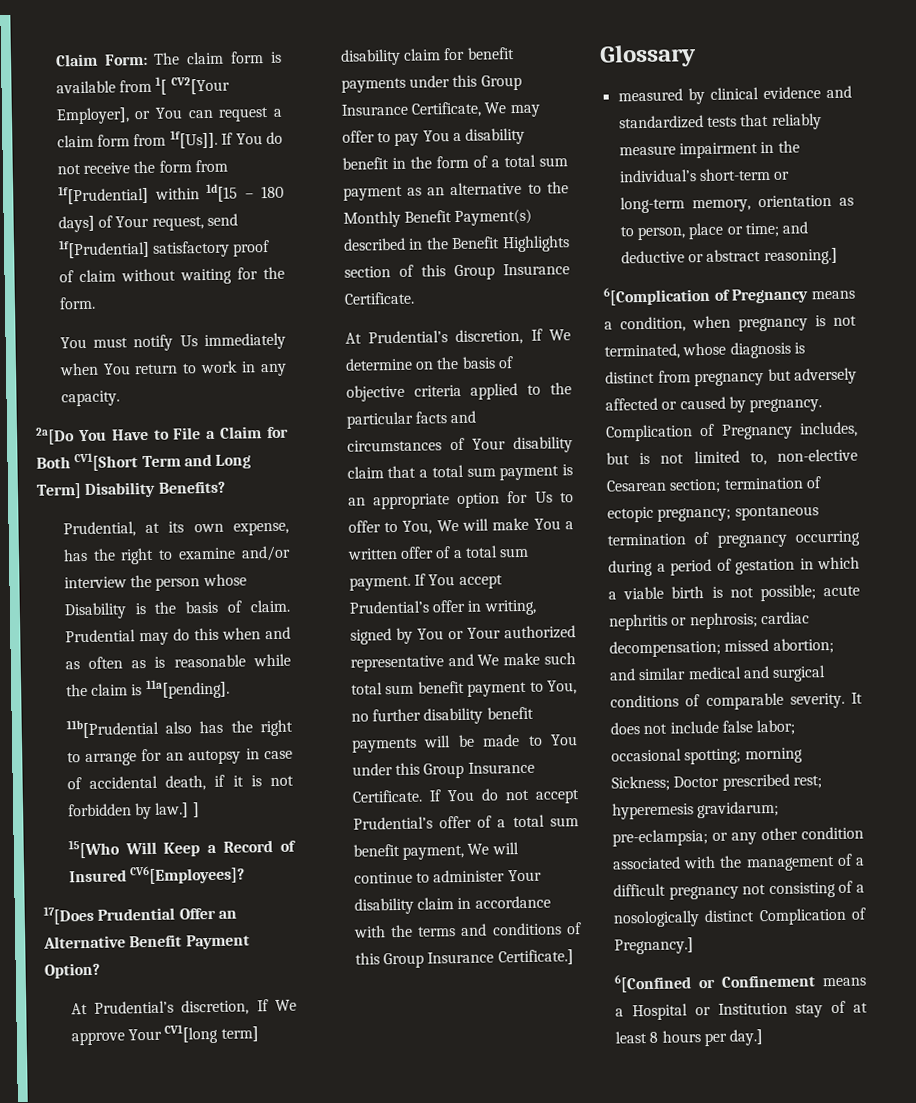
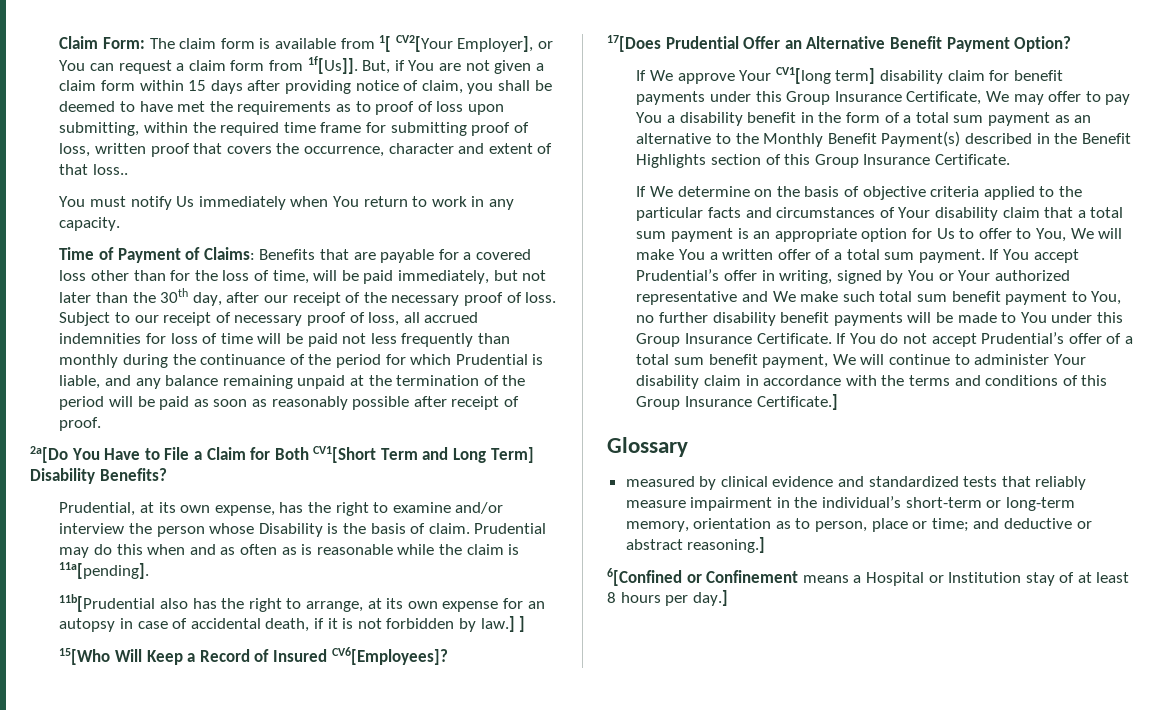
[221,131,283,145] [56,159,228,175] [57,183,284,205] [57,213,238,233] [57,238,271,259] [58,266,285,285] [58,296,96,310] If You do not receive the form from 1f[Prudential] within 1d[15 – 180 days] of Your request, send 1f[Prudential] satisfactory proof of claim without waiting for the form. -> [362,60,544,74] [59,80,552,94] [59,101,504,115] [59,122,529,136] [59,143,553,157] [59,164,129,175] But, if You are not given a claim form within 15 days after providing notice of claim, you shall be deemed to have met the requirements as to proof of loss upon submitting, within the required time frame for submitting proof of loss, written proof that covers the occurrence, character and extent of that loss..
(120, 398) none -> [59,247,531,263] [59,270,547,284] [59,288,557,306] [59,312,479,326] [59,333,510,347] [59,354,544,368] [59,375,526,389] [59,396,519,410] [59,417,102,431] // Time of Payment of Claims: Benefits that are payable for a covered loss other than for the loss of time, will be paid immediately, but not later than the 30th day, after our receipt of the necessary proof of loss. Subject to our receipt of necessary proof of loss, all accrued indemnities for loss of time will be paid not less frequently than monthly during the continuance of the period for which Prudential is liable, and any balance remaining unpaid at the termination of the period will be paid as soon as reasonably possible after receipt of proof.
[85,752,138,767] arrange -> [305,598,499,612] arrange, at its own expense
[70,999,250,1016] At Prudential’s discretion, -> (1072, 44) none
[344,328,524,346] At Prudential’s discretion, -> (1010, 159) none
[603,285,855,306] [604,315,857,333] [604,341,805,360] [605,367,857,387] [605,396,823,413] [605,421,858,442] [606,448,858,466] [606,476,822,494] [607,505,819,523] [607,530,860,548] [608,556,860,577] [608,584,860,602] [609,611,810,631] [609,637,834,658] [609,665,827,682] [610,692,863,711] [610,719,796,736] [611,747,803,765] [611,773,822,792] [612,800,780,820] [612,826,864,847] [612,853,865,872] [613,880,865,900] [613,907,866,928] [614,937,694,955] // 6[Complication of Pregnancy means a condition, when pregnancy is not terminated, whose diagnosis is distinct from pregnancy but adversely affected or caused by pregnancy. Complication of Pregnancy includes, but is not limited to, non-elective Cesarean section; termination of ectopic pregnancy; spontaneous termination of pregnancy occurring during a period of gestation in which a viable birth is not possible; acute nephritis or nephrosis; cardiac decompensation; missed abortion; and similar medical and surgical conditions of comparable severity. It does not include false labor; occasional spotting; morning Sickness; Doctor prescribed rest; hyperemesis gravidarum; pre-eclampsia; or any other condition associated with the management of a difficult pregnancy not consisting of a nosologically distinct Complication of Pregnancy.] -> (766, 545) none

